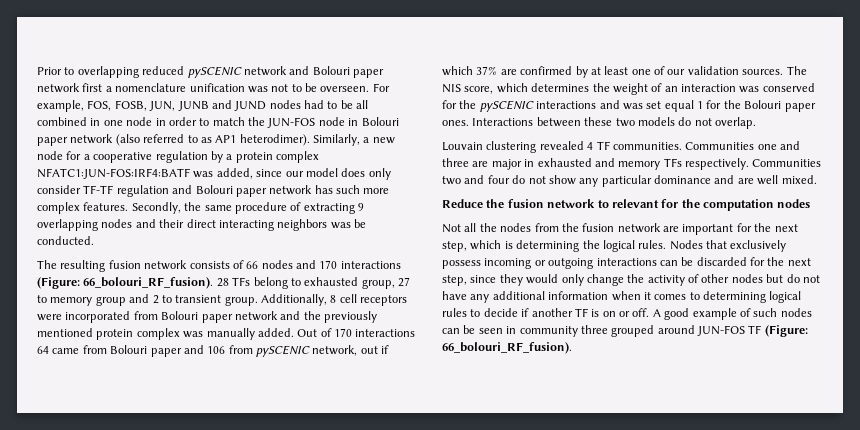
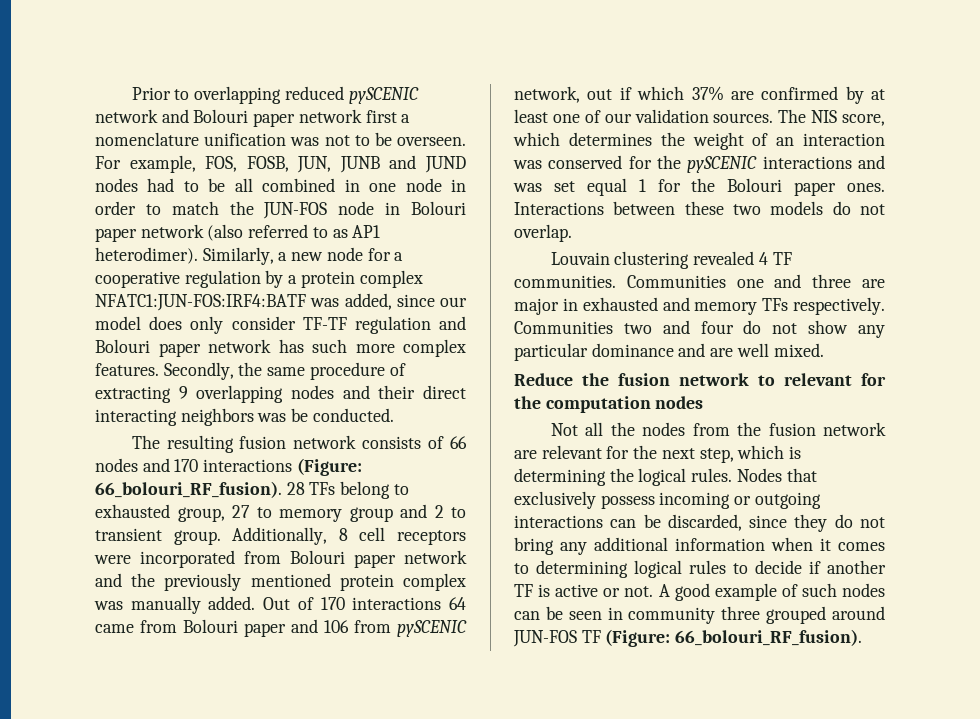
[682,224,734,235] important -> [541,445,602,459] relevant
[696,257,811,266] [442,274,820,286] [442,291,467,300] discarded for the next step, since they would only change the activity of other nodes but do not have -> [667,514,885,532] [514,537,554,555] discarded, since they do not bring
[602,308,650,317] on or off. -> [555,584,654,597] active or not.

